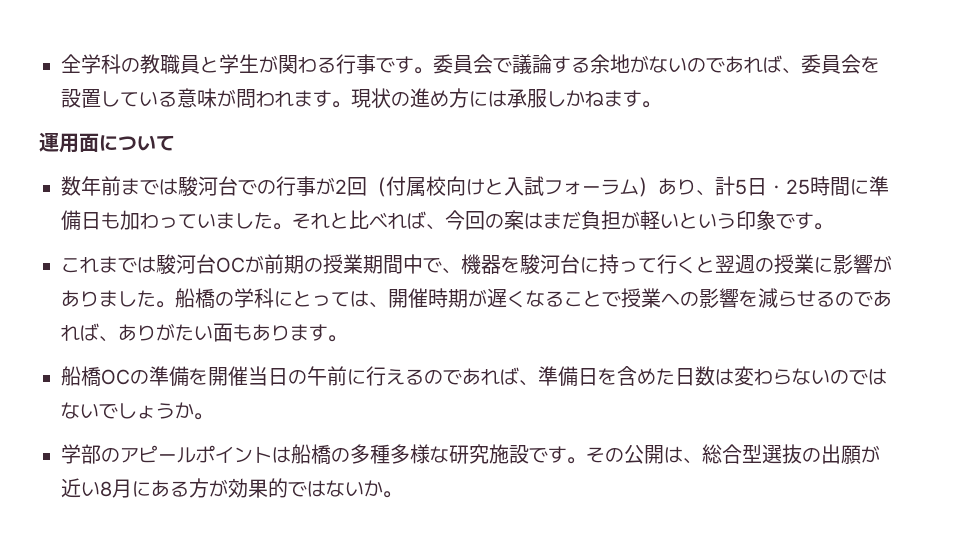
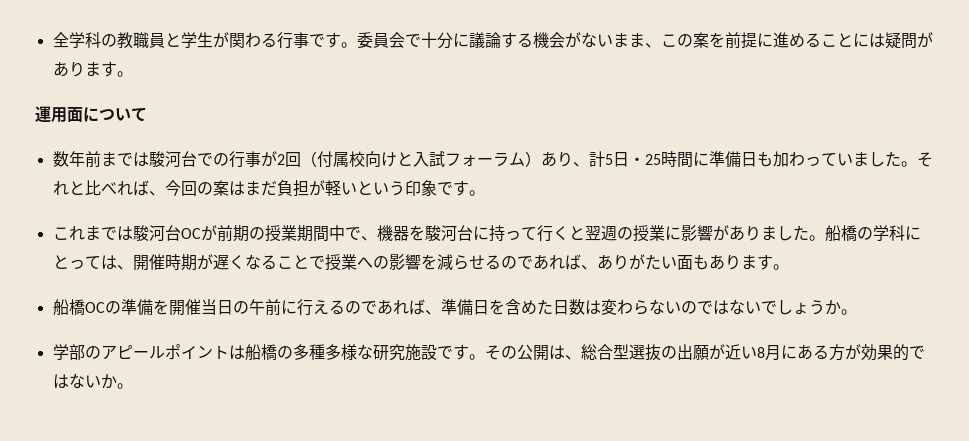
(512, 65) none -> [420,32,469,49] 十分に
[590,54,880,74] [61,88,604,108] 余地がないのであれば、委員会を設置している意味が問われます。現状の進め方には承服しかね -> [532,32,933,49] [52,61,85,77] 機会がないまま、この案を前提に進めることには疑問があり

